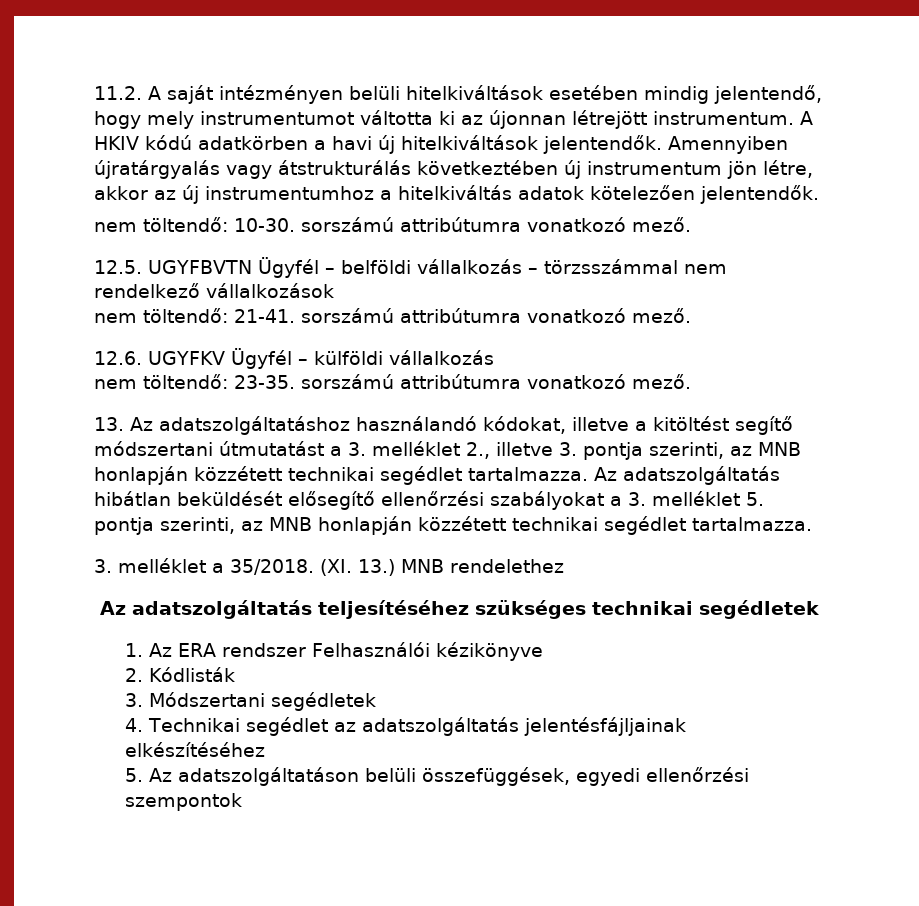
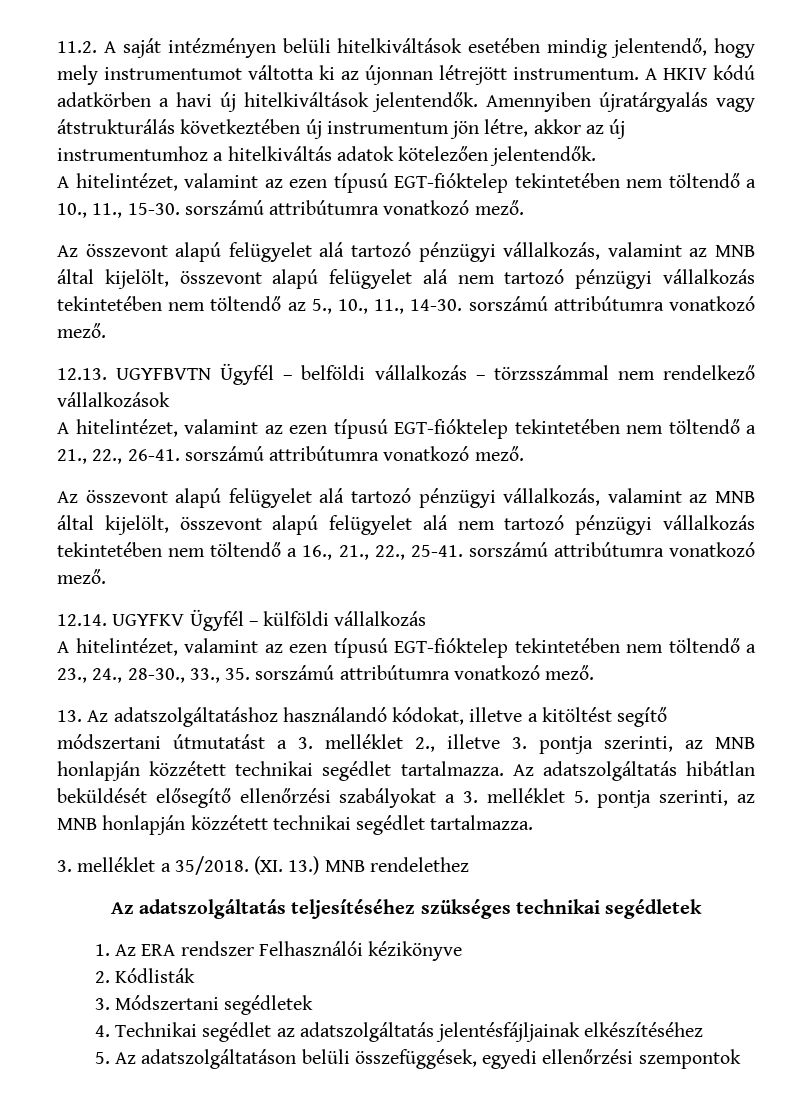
[94,217,691,232] [94,260,142,274] nem töltendő: 10-30. sorszámú attribútumra vonatkozó mező. // 12.5. -> [57,173,756,193] [57,200,524,218] [57,242,756,262] [57,269,755,289] [57,296,755,314] [57,323,106,338] [57,368,107,380] A hitelintézet, valamint az ezen típusú EGT-fióktelep tekintetében nem töltendő a 10., 11., 15-30. sorszámú attribútumra vonatkozó mező. // Az összevont alapú felügyelet alá tartozó pénzügyi vállalkozás, valamint az MNB által kijelölt, összevont alapú felügyelet alá nem tartozó pénzügyi vállalkozás tekintetében nem töltendő az 5., 10., 11., 14-30. sorszámú attribútumra vonatkozó mező. // 12.13.
[94,308,691,323] [94,351,142,365] nem töltendő: 21-41. sorszámú attribútumra vonatkozó mező. // 12.6. -> [57,419,756,439] [57,446,524,464] [57,488,756,508] [57,515,755,535] [57,542,756,560] [57,569,106,584] [57,614,107,626] A hitelintézet, valamint az ezen típusú EGT-fióktelep tekintetében nem töltendő a 21., 22., 26-41. sorszámú attribútumra vonatkozó mező. // Az összevont alapú felügyelet alá tartozó pénzügyi vállalkozás, valamint az MNB által kijelölt, összevont alapú felügyelet alá nem tartozó pénzügyi vállalkozás tekintetében nem töltendő a 16., 21., 22., 25-41. sorszámú attribútumra vonatkozó mező. // 12.14.
[94,374,295,389] nem töltendő: 23-35. -> [57,638,756,658] [57,668,251,683] A hitelintézet, valamint az ezen típusú EGT-fióktelep tekintetében nem töltendő a 23., 24., 28-30., 33., 35.

